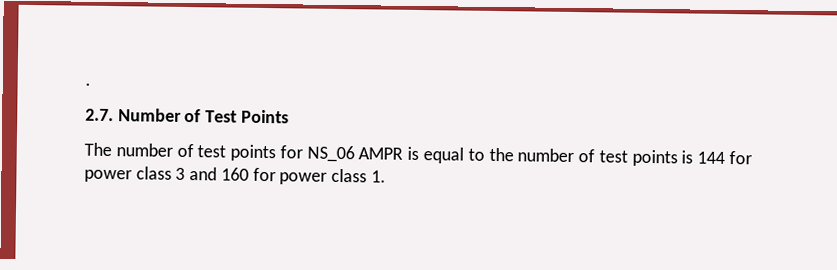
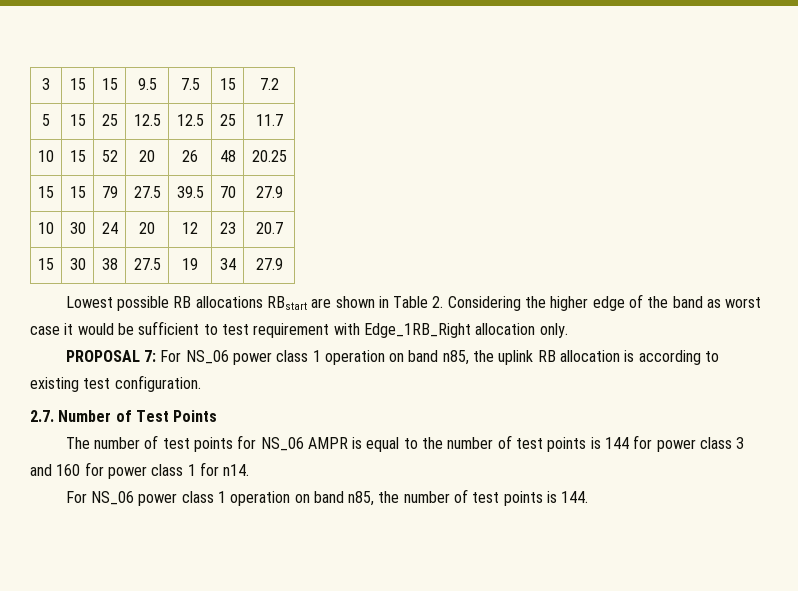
[85,82,91,86] . -> [42,78,50,90] [69,78,86,90] [101,78,118,90] [137,78,157,90] [180,78,200,90] [219,78,236,90] [259,78,279,90] [42,114,50,126] [69,114,86,126] [101,114,118,126] [133,114,161,126] [176,114,204,126] [219,114,236,126] [255,114,283,126] [38,150,54,162] [69,150,86,162] [101,150,118,162] [139,150,155,162] [182,150,198,162] [219,150,236,162] [251,150,287,162] [38,186,54,198] [69,186,86,198] [101,186,118,198] [133,186,161,198] [176,186,204,198] [219,186,236,198] [255,186,283,198] [38,222,54,234] [69,222,86,234] [101,222,118,234] [139,222,155,234] [182,222,198,234] [219,222,236,234] [255,222,283,234] [38,258,54,270] [69,258,86,270] [101,258,118,270] [133,258,161,270] [182,258,198,270] [219,258,236,270] [255,258,283,270] [65,294,762,311] [30,321,568,338] [65,350,720,365] [30,375,201,392] 3 | 15 | 15 | 9.5 | 7.5 | 15 | 7.2 // 5 | 15 | 25 | 12.5 | 12.5 | 25 | 11.7 // 10 | 15 | 52 | 20 | 26 | 48 | 20.25 // 15 | 15 | 79 | 27.5 | 39.5 | 70 | 27.9 // 10 | 30 | 24 | 20 | 12 | 23 | 20.7 // 15 | 30 | 38 | 27.5 | 19 | 34 | 27.9 // Lowest possible RB allocations RBstart are shown in Table 2. Considering the higher edge of the band as worst case it would be sufficient to test requirement with Edge_1RB_Right allocation only. // PROPOSAL 7: For NS_06 power class 1 operation on band n85, the uplink RB allocation is according to existing test configuration.
[370,170,386,183] 1. -> [187,462,250,476] [65,489,589,506] 1 for n14. // For NS_06 power class 1 operation on band n85, the number of test points is 144.

